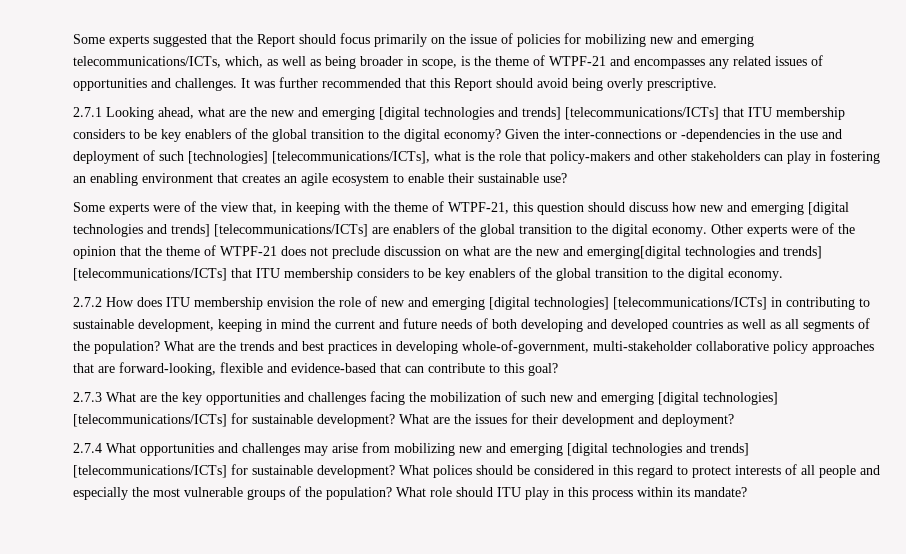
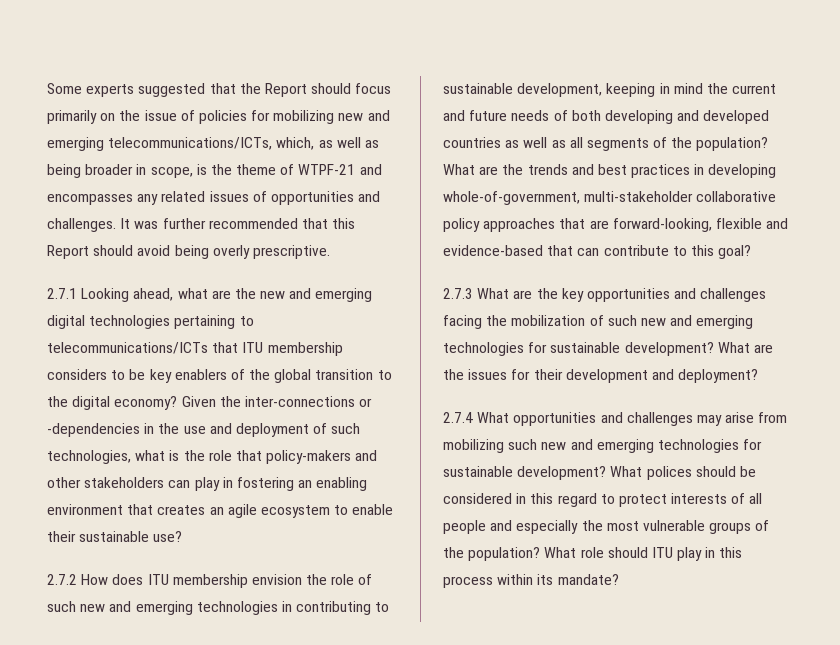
[379,107,719,120] [digital technologies and trends] [telecommunications/ICTs] -> [47,315,254,329] [47,342,208,354] digital technologies pertaining to telecommunications/ICTs
[188,151,430,164] [technologies] [telecommunications/ICTs], -> [47,450,131,464] technologies,
[73,201,849,215] [73,223,855,237] [73,245,822,259] [73,267,783,281] // Some experts were of the view that, in keeping with the theme of WTPF-21, this question should discuss how new and emerging [digital technologies and trends] [telecommunications/ICTs] are enablers of the global transition to the digital economy. Other experts were of the opinion that the theme of WTPF-21 does not preclude discussion on what are the new and emerging[digital technologies and trends] [telecommunications/ICTs] that ITU membership considers to be key enablers of the global transition to the digital economy. -> (183, 536) none
[381,297,767,310] new and emerging [digital technologies] [telecommunications/ICTs] -> [47,601,278,615] such new and emerging technologies
[658,392,778,405] [73,414,227,427] [digital technologies] [telecommunications/ICTs] -> [443,342,524,356] technologies
[459,443,749,456] [73,465,227,478] new and emerging [digital technologies and trends] [telecommunications/ICTs] -> [508,439,739,453] such new and emerging technologies

